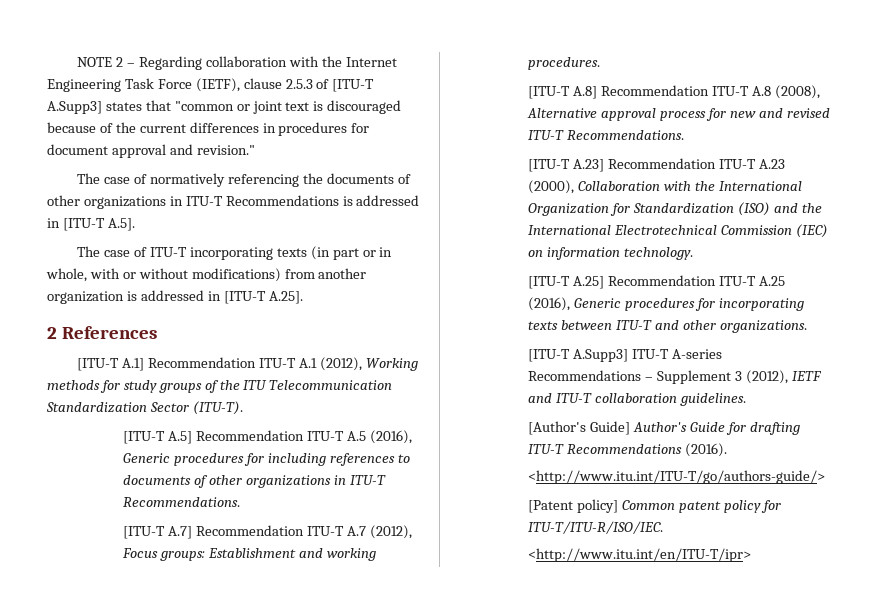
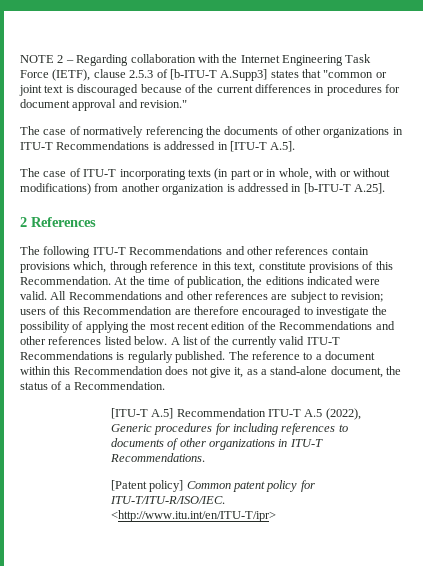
[332,79,375,92] [ITU-T -> [169,69,217,80] [b-ITU-T
[223,291,266,304] [ITU-T -> [303,183,351,194] [b-ITU-T
[77,357,418,371] [47,380,393,393] [46,401,243,415] [ITU-T A.1] Recommendation ITU-T A.1 (2012), Working methods for study groups of the ITU Telecommunication Standardization Sector (ITU-T). -> [20,246,369,258] [20,261,393,273] [20,276,381,288] [20,291,384,303] [20,306,388,318] [20,321,395,333] [20,336,340,348] [20,351,375,363] [20,366,402,378] [20,381,166,390] The following ITU-T Recommendations and other references contain provisions which, through reference in this text, constitute provisions of this Recommendation. At the time of publication, the editions indicated were valid. All Recommendations and other references are subject to revision; users of this Recommendation are therefore encouraged to investigate the possibility of applying the most recent edition of the Recommendations and other references listed below. A list of the currently valid ITU-T Recommendations is regularly published. The reference to a document within this Recommendation does not give it, as a stand-alone document, the status of a Recommendation.
[370,430,413,444] (2016), -> [325,408,361,420] (2022),
[123,525,413,539] [122,548,377,561] [528,57,601,70] [528,85,821,99] [527,108,830,121] [528,130,685,140] [528,158,786,172] [528,180,803,194] [528,202,823,216] [528,224,829,238] [528,247,694,260] [528,275,786,289] [528,297,805,311] [528,320,808,333] [528,349,723,362] [528,370,823,384] [528,393,747,406] [528,421,801,435] [528,443,728,457] [528,470,826,484] // [ITU-T A.7] Recommendation ITU-T A.7 (2012), Focus groups: Establishment and working procedures. // [ITU-T A.8] Recommendation ITU-T A.8 (2008), Alternative approval process for new and revised ITU-T Recommendations. // [ITU-T A.23] Recommendation ITU-T A.23 (2000), Collaboration with the International Organization for Standardization (ISO) and the International Electrotechnical Commission (IEC) on information technology. // [ITU-T A.25] Recommendation ITU-T A.25 (2016), Generic procedures for incorporating texts between ITU-T and other organizations. // [ITU-T A.Supp3] ITU-T A-series Recommendations – Supplement 3 (2012), IETF and ITU-T collaboration guidelines. // [Author's Guide] Author's Guide for drafting ITU-T Recommendations (2016). // <http://www.itu.int/ITU-T/go/authors-guide/> -> (205, 457) none

